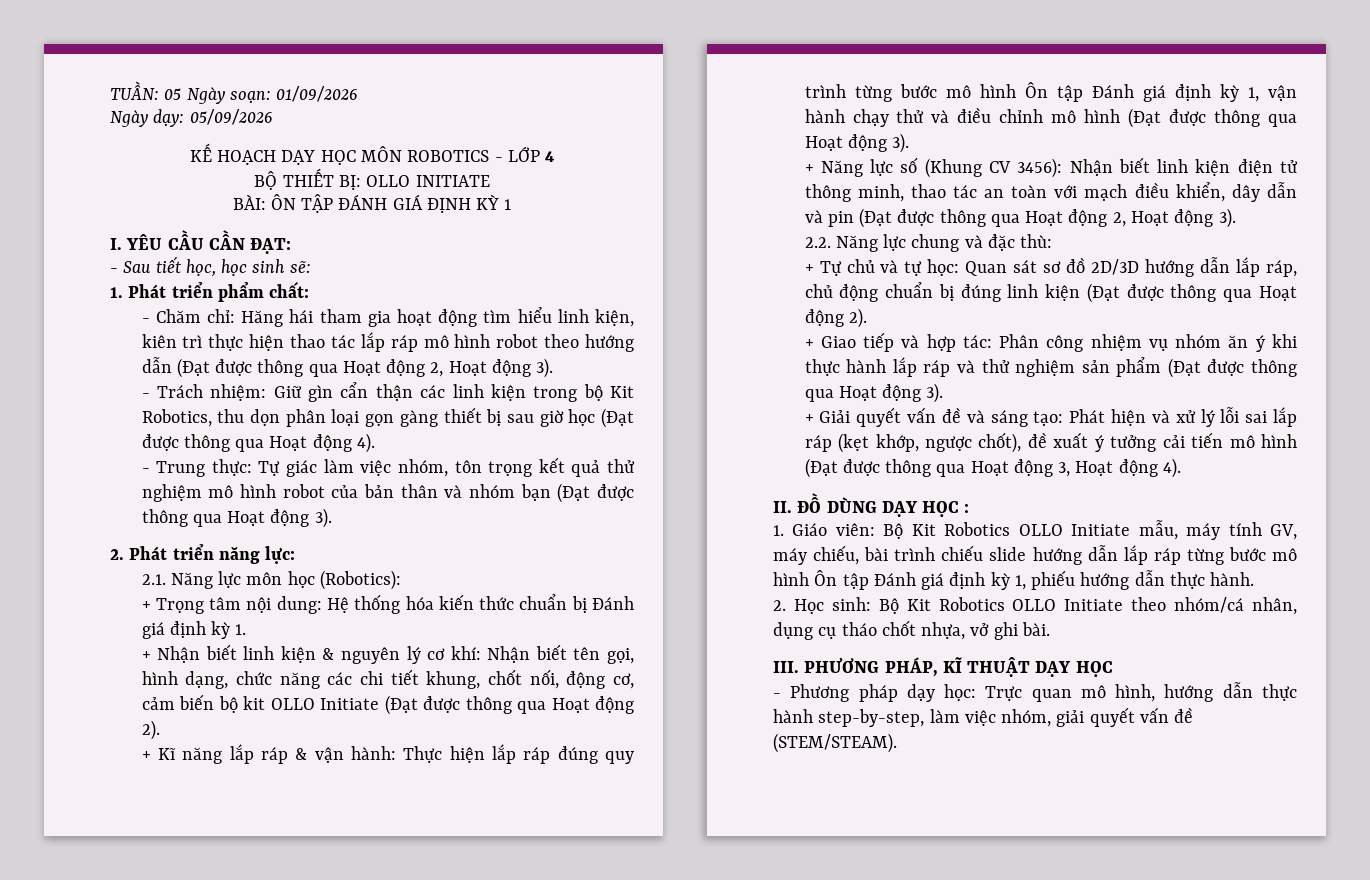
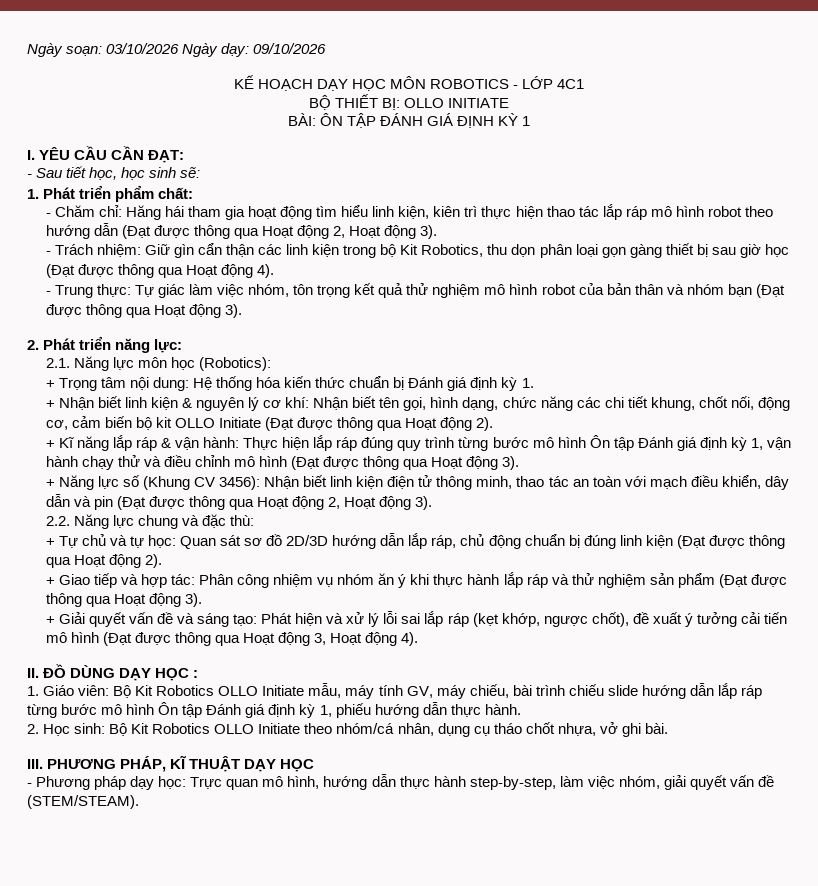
[110,81,182,100] TUẦN: 05 -> (27, 50) none
[276,86,359,102] 01/09/2026 // -> [106,43,180,54] 03/10/2026
[189,109,273,125] 05/09/2026 -> [253,43,327,54] 09/10/2026
[545,151,555,162] 4 -> [557,79,585,89] 4C1

